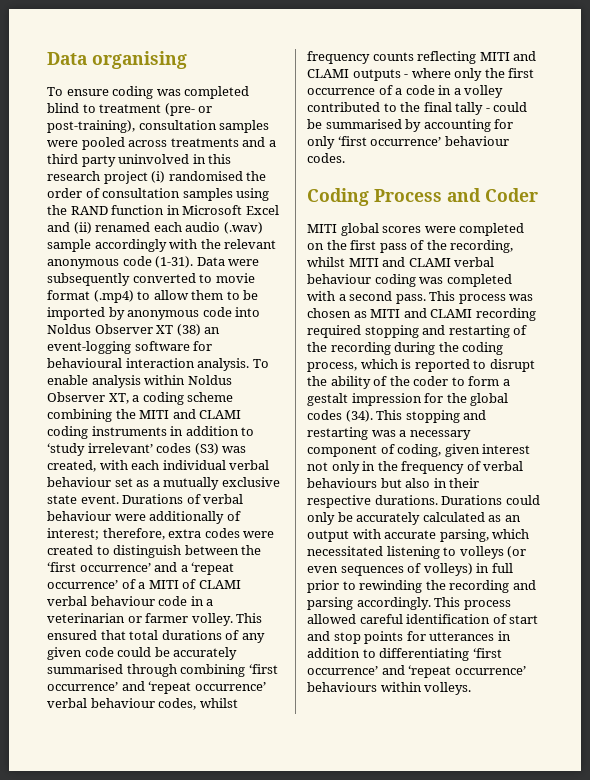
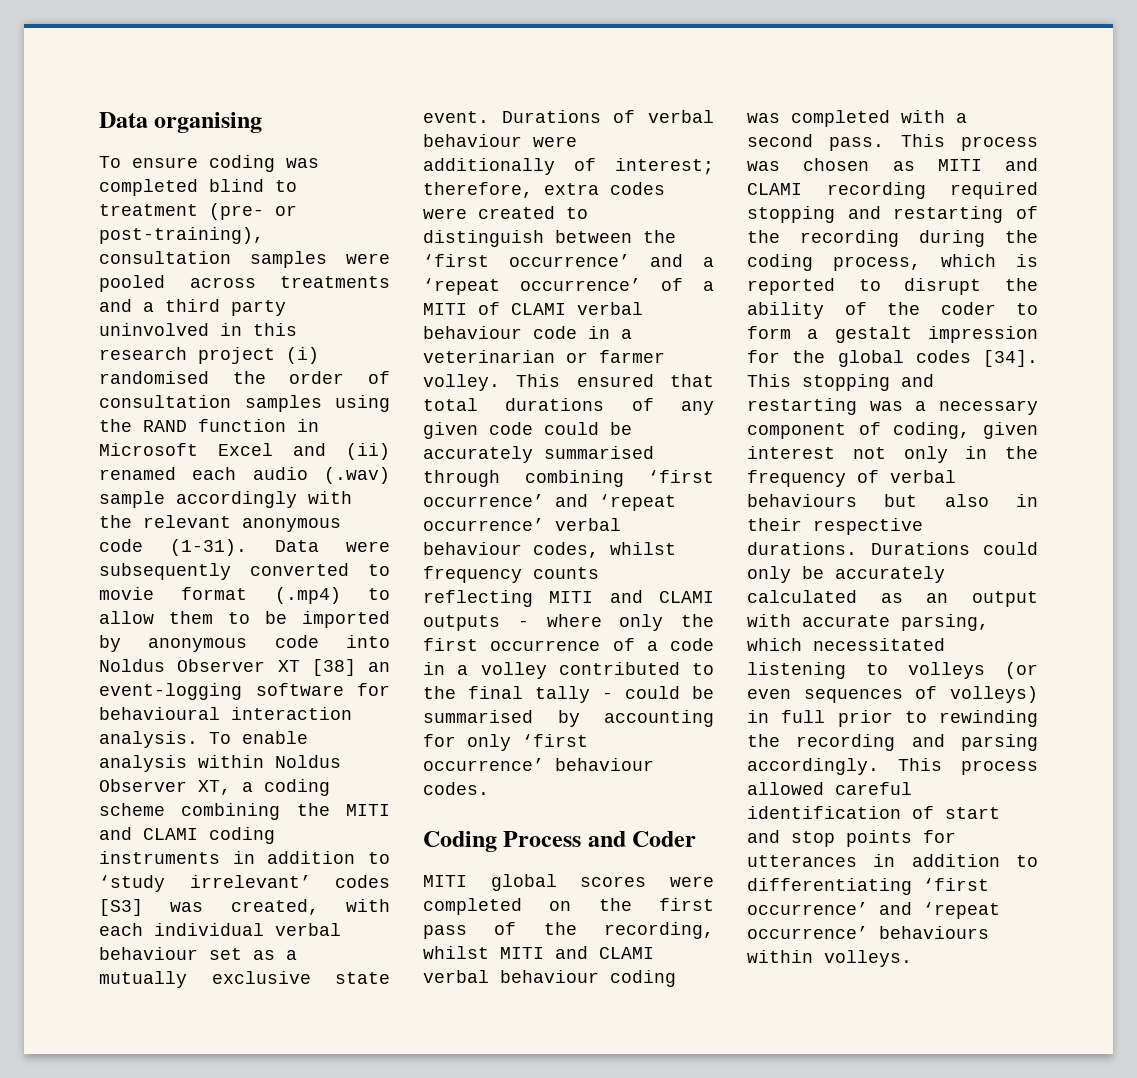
[176,324,201,336] (38) -> [311,659,356,676] [38]
[194,443,219,455] (S3) -> [99,899,143,916] [S3]
[345,410,373,422] (34). -> [983,350,1038,367] [34].

